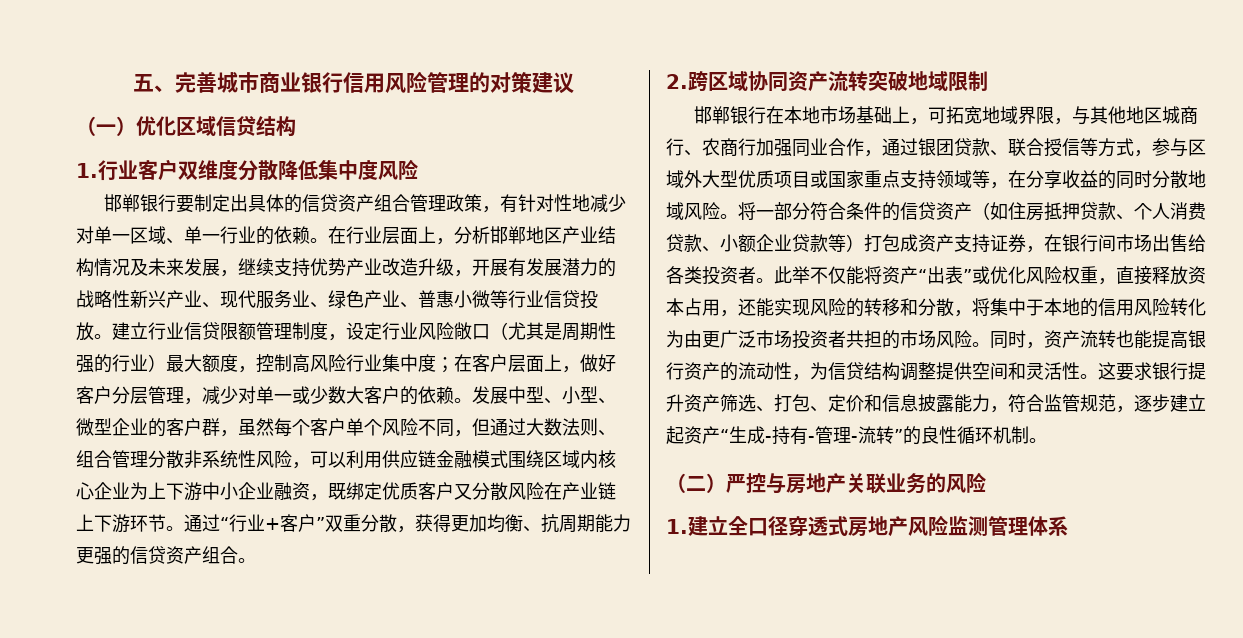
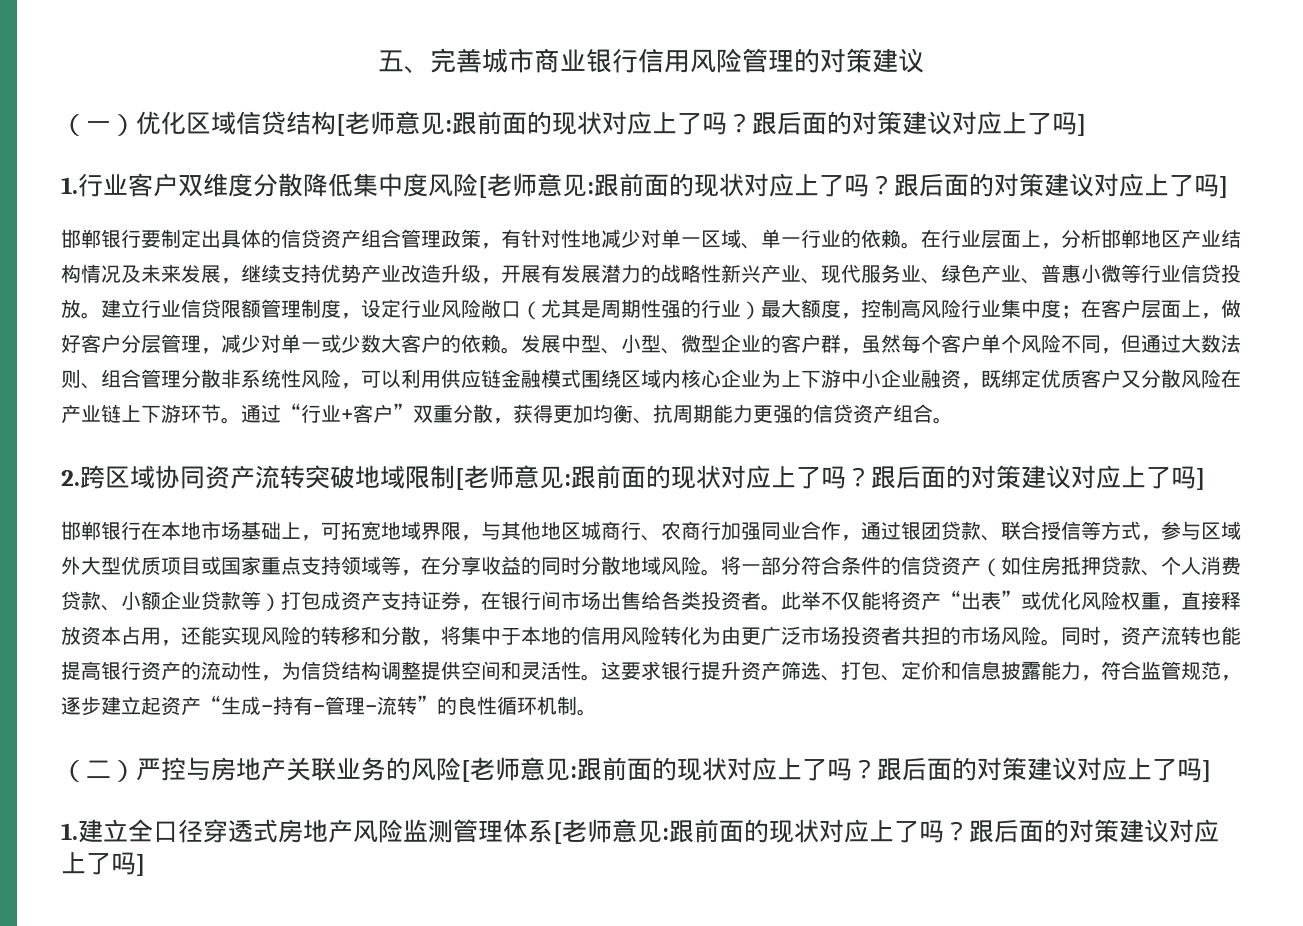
(296, 126) none -> [336,111,1086,136] [老师意见:跟前面的现状对应上了吗？跟后面的对策建议对应上了吗]
(418, 169) none -> [478,173,1228,198] [老师意见:跟前面的现状对应上了吗？跟后面的对策建议对应上了吗]
(988, 81) none -> [455,465,1205,490] [老师意见:跟前面的现状对应上了吗？跟后面的对策建议对应上了吗]
(986, 482) none -> [461,757,1211,782] [老师意见:跟前面的现状对应上了吗？跟后面的对策建议对应上了吗]
(1068, 526) none -> [553,819,1219,844] [61,852,145,876] [老师意见:跟前面的现状对应上了吗？跟后面的对策建议对应上了吗]

